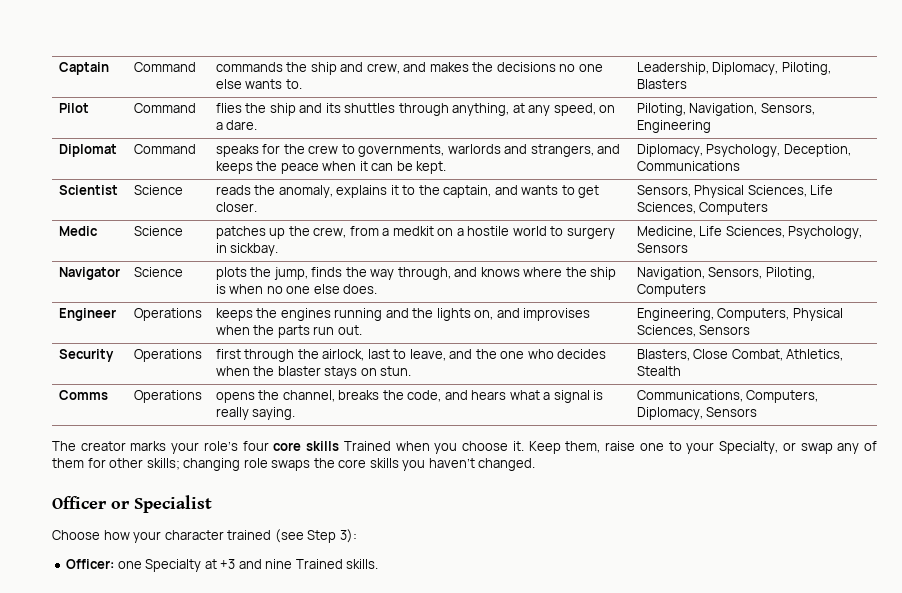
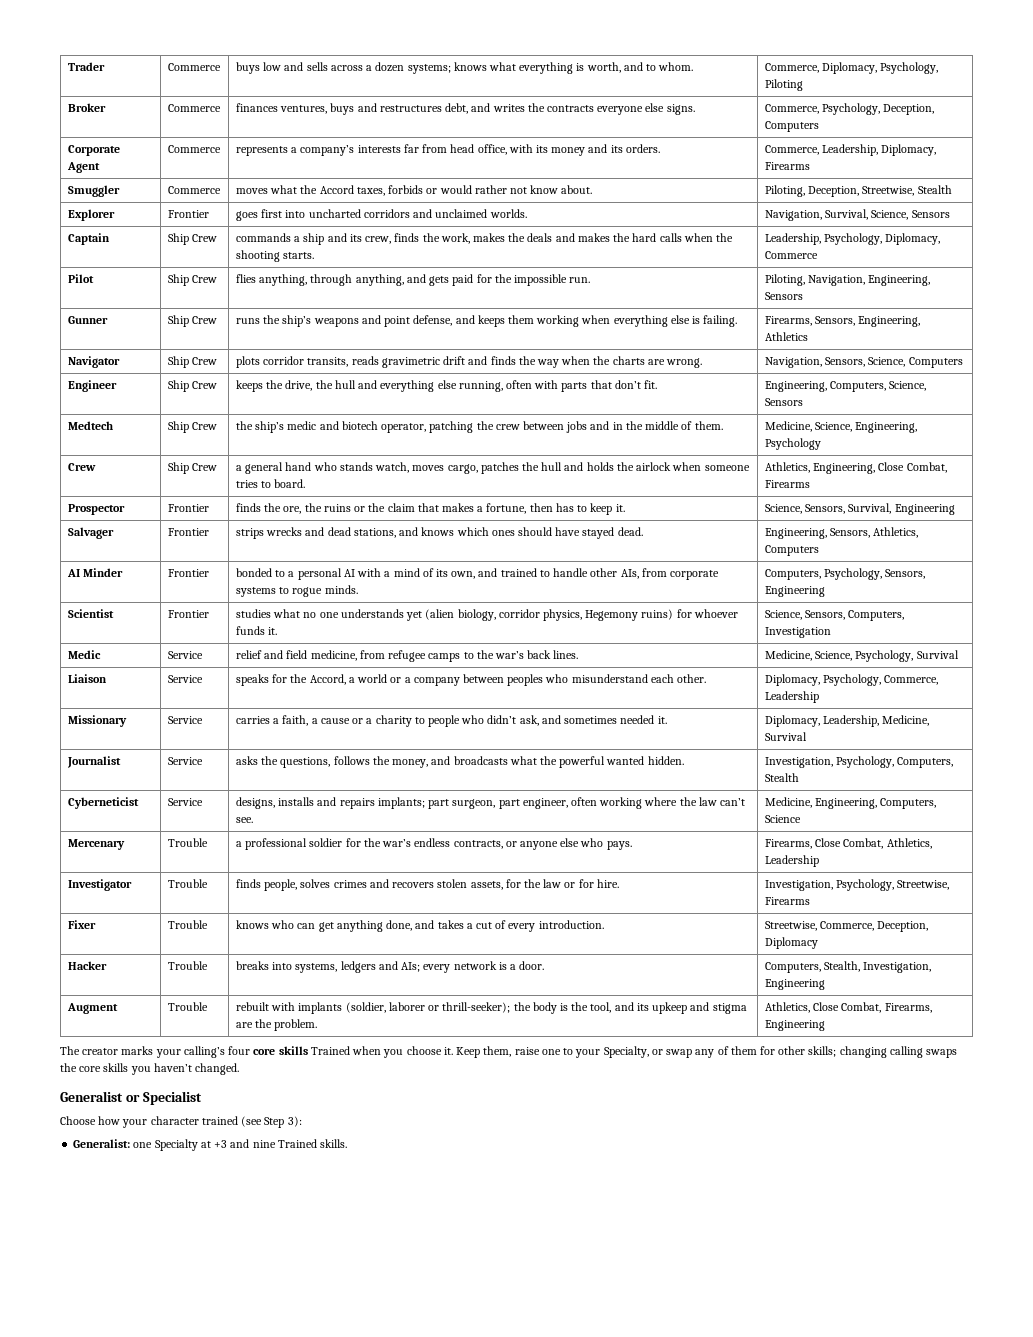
(58, 68) none -> [67,62,105,71] [167,63,221,71] [235,62,694,74] [764,62,939,74] [764,79,803,91] [67,103,106,112] [167,104,221,112] [235,103,695,115] [764,103,935,115] [764,121,819,132] [67,145,120,156] [66,162,100,173] [167,145,221,153] [235,144,660,156] [764,144,937,156] [764,162,810,170] [67,185,120,197] [167,186,221,194] [235,185,593,196] [764,185,952,197] [67,209,115,221] [167,210,209,218] [235,209,527,221] [764,209,950,221] Trader | Commerce | buys low and sells across a dozen systems; knows what everything is worth, and to whom. | Commerce, Diplomacy, Psychology, Piloting // Broker | Commerce | finances ventures, buys and restructures debt, and writes the contracts everyone else signs. | Commerce, Psychology, Deception, Computers // Corporate Agent | Commerce | represents a company’s interests far from head office, with its money and its orders. | Commerce, Leadership, Diplomacy, Firearms // Smuggler | Commerce | moves what the Accord taxes, forbids or would rather not know about. | Piloting, Deception, Streetwise, Stealth // Explorer | Frontier | goes first into uncharted corridors and unclaimed worlds. | Navigation, Survival, Science, Sensors //
[133,62,196,72] Command -> [167,233,218,245] Ship Crew
[286,62,603,75] [215,79,302,89] [636,62,831,75] [636,79,687,89] the ship and crew, and makes the decisions no one else wants to. | Leadership, Diplomacy, Piloting, Blasters -> [294,233,734,245] [235,250,315,262] [764,233,941,245] [764,251,818,259] a ship and its crew, finds the work, makes the deals and makes the hard calls when the shooting starts. | Leadership, Psychology, Diplomacy, Commerce
[133,103,196,113] Command -> [167,274,218,286] Ship Crew
[245,103,616,116] [215,120,258,130] [636,103,815,116] [636,120,711,133] [58,144,117,157] [133,144,196,154] [215,144,621,157] [215,161,447,174] [636,144,851,157] [636,161,740,171] [58,185,118,195] [133,185,183,195] [215,185,600,198] [215,202,257,212] [636,185,834,198] [636,202,769,215] [58,226,98,236] [133,226,183,236] [215,226,615,239] [215,243,279,256] [636,226,863,239] [636,243,688,253] [58,267,120,280] [133,267,183,277] [215,267,617,280] [215,284,378,294] [636,267,815,280] [636,284,706,297] [58,308,116,321] [133,308,202,321] [215,308,591,321] [215,325,362,338] [636,308,843,321] [636,325,751,337] [58,349,114,362] [133,349,202,362] [215,349,607,362] [215,366,412,379] [636,349,844,361] [636,366,681,376] [58,390,108,400] [133,390,202,403] [215,390,604,403] [215,407,296,420] [636,390,819,403] [636,407,758,420] the ship and its shuttles through anything, at any speed, on a dare. | Piloting, Navigation, Sensors, Engineering // Diplomat | Command | speaks for the crew to governments, warlords and strangers, and keeps the peace when it can be kept. | Diplomacy, Psychology, Deception, Communications // Scientist | Science | reads the anomaly, explains it to the captain, and wants to get closer. | Sensors, Physical Sciences, Life Sciences, Computers // Medic | Science | patches up the crew, from a medkit on a hostile world to surgery in sickbay. | Medicine, Life Sciences, Psychology, Sensors // Navigator | Science | plots the jump, finds the way through, and knows where the ship is when no one else does. | Navigation, Sensors, Piloting, Computers // Engineer | Operations | keeps the engines running and the lights on, and improvises when the parts run out. | Engineering, Computers, Physical Sciences, Sensors // Security | Operations | first through the airlock, last to leave, and the one who decides when the blaster stays on stun. | Blasters, Close Combat, Athletics, Stealth // Comms | Operations | opens the channel, breaks the code, and hears what a signal is really saying. | Communications, Computers, Diplomacy, Sensors -> [259,274,591,286] [764,274,931,286] [764,292,803,300] [67,316,108,324] [167,315,218,327] [235,315,738,327] [764,316,921,327] [764,332,808,341] [67,356,120,368] [167,356,218,368] [235,356,703,368] [764,357,963,368] [67,380,117,392] [167,380,218,392] [235,380,658,392] [764,381,927,392] [764,398,803,406] [67,421,113,430] [167,421,218,433] [235,421,723,433] [764,421,918,433] [764,438,821,450] [67,463,96,471] [167,462,218,474] [235,462,750,474] [235,479,306,488] [764,462,947,474] [764,480,810,488] [67,504,125,515] [167,504,209,512] [235,503,625,515] [764,503,955,515] [67,527,114,539] [167,528,209,536] [235,527,643,539] [764,527,919,539] [764,545,819,556] [66,568,124,577] [167,569,209,577] [235,568,720,580] [235,585,358,597] [764,568,926,580] [764,586,825,597] [67,609,114,618] [167,610,209,618] [235,609,738,621] [235,626,278,635] [764,610,905,621] [764,627,831,638] [67,650,101,659] [167,651,203,659] [235,650,579,662] [764,650,959,662] [67,674,107,683] [167,675,203,683] [235,674,707,686] [764,674,939,686] [764,691,819,703] [67,715,127,727] [167,716,203,724] [235,715,667,727] [764,715,930,727] [764,732,807,741] [66,756,121,768] [167,757,203,765] [235,756,684,768] [764,756,954,768] [764,773,799,782] [67,797,139,809] [167,798,203,806] [235,797,746,809] [235,817,253,823] [764,797,937,809] [764,815,801,823] [67,839,125,850] [167,838,208,847] [235,838,632,850] [764,838,932,849] [764,855,819,867] [67,879,132,891] [167,879,208,888] [235,879,619,891] [764,879,950,891] [764,897,810,905] [67,920,96,929] [167,920,208,929] [235,920,604,932] [764,921,929,932] [764,937,818,949] [67,961,107,970] [167,961,208,970] [235,961,545,973] [764,961,932,973] [764,979,825,990] [66,1003,118,1014] [167,1002,208,1011] [235,1002,747,1014] [235,1019,318,1031] [764,1002,932,1013] [764,1020,825,1031] anything, through anything, and gets paid for the impossible run. | Piloting, Navigation, Engineering, Sensors // Gunner | Ship Crew | runs the ship’s weapons and point defense, and keeps them working when everything else is failing. | Firearms, Sensors, Engineering, Athletics // Navigator | Ship Crew | plots corridor transits, reads gravimetric drift and finds the way when the charts are wrong. | Navigation, Sensors, Science, Computers // Engineer | Ship Crew | keeps the drive, the hull and everything else running, often with parts that don’t fit. | Engineering, Computers, Science, Sensors // Medtech | Ship Crew | the ship’s medic and biotech operator, patching the crew between jobs and in the middle of them. | Medicine, Science, Engineering, Psychology // Crew | Ship Crew | a general hand who stands watch, moves cargo, patches the hull and holds the airlock when someone tries to board. | Athletics, Engineering, Close Combat, Firearms // Prospector | Frontier | finds the ore, the ruins or the claim that makes a fortune, then has to keep it. | Science, Sensors, Survival, Engineering // Salvager | Frontier | strips wrecks and dead stations, and knows which ones should have stayed dead. | Engineering, Sensors, Athletics, Computers // AI Minder | Frontier | bonded to a personal AI with a mind of its own, and trained to handle other AIs, from corporate systems to rogue minds. | Computers, Psychology, Sensors, Engineering // Scientist | Frontier | studies what no one understands yet (alien biology, corridor physics, Hegemony ruins) for whoever funds it. | Science, Sensors, Computers, Investigation // Medic | Service | relief and field medicine, from refugee camps to the war’s back lines. | Medicine, Science, Psychology, Survival // Liaison | Service | speaks for the Accord, a world or a company between peoples who misunderstand each other. | Diplomacy, Psychology, Commerce, Leadership // Missionary | Service | carries a faith, a cause or a charity to people who didn’t ask, and sometimes needed it. | Diplomacy, Leadership, Medicine, Survival // Journalist | Service | asks the questions, follows the money, and broadcasts what the powerful wanted hidden. | Investigation, Psychology, Computers, Stealth // Cyberneticist | Service | designs, installs and repairs implants; part surgeon, part engineer, often working where the law can’t see. | Medicine, Engineering, Computers, Science // Mercenary | Trouble | a professional soldier for the war’s endless contracts, or anyone else who pays. | Firearms, Close Combat, Athletics, Leadership // Investigator | Trouble | finds people, solves crimes and recovers stolen assets, for the law or for hire. | Investigation, Psychology, Streetwise, Firearms // Fixer | Trouble | knows who can get anything done, and takes a cut of every introduction. | Streetwise, Commerce, Deception, Diplomacy // Hacker | Trouble | breaks into systems, ledgers and AIs; every network is a door. | Computers, Stealth, Investigation, Engineering // Augment | Trouble | rebuilt with implants (soldier, laborer or thrill-seeker); the body is the tool, and its upkeep and stigma are the problem. | Athletics, Close Combat, Firearms, Engineering
[203,441,238,451] role’s -> [183,1046,225,1058] calling’s
[243,458,268,468] role -> [889,1046,923,1058] calling
[52,496,107,509] Officer -> [60,1091,123,1102] Generalist
[66,559,115,569] Officer: -> [73,1139,131,1148] Generalist:

